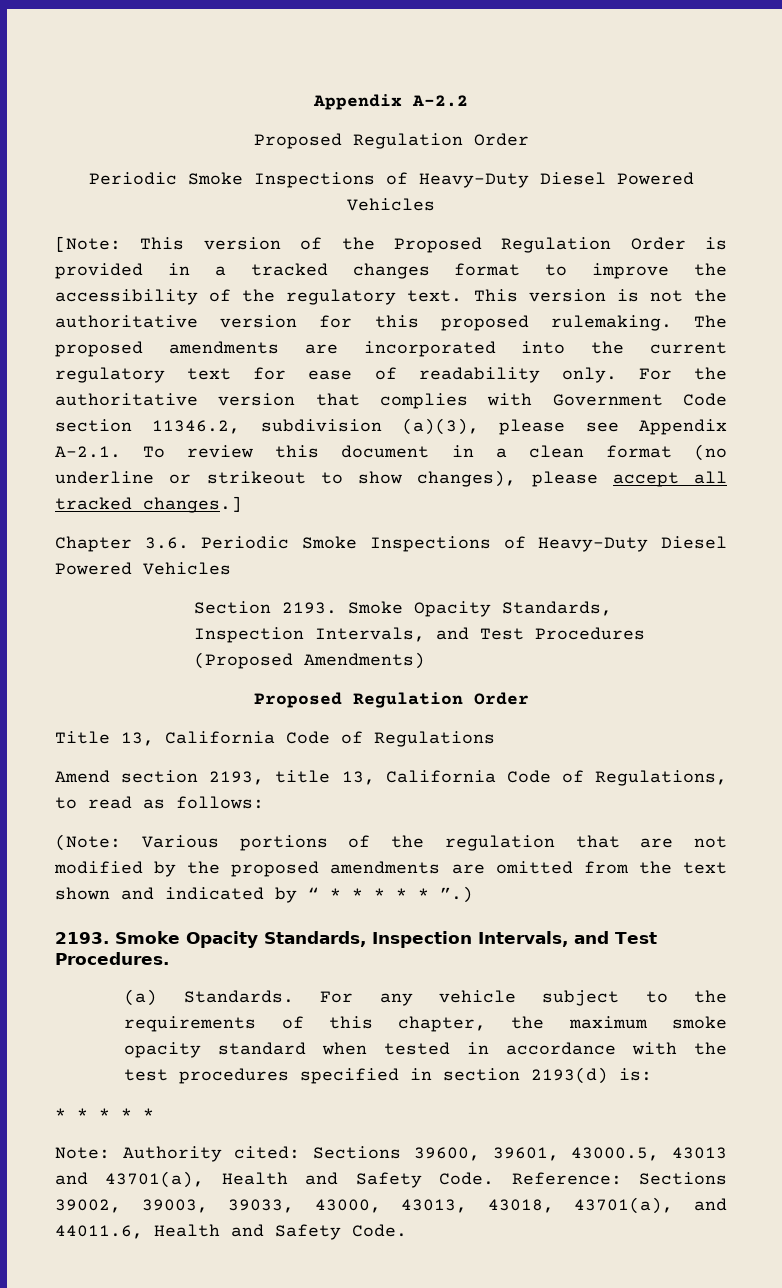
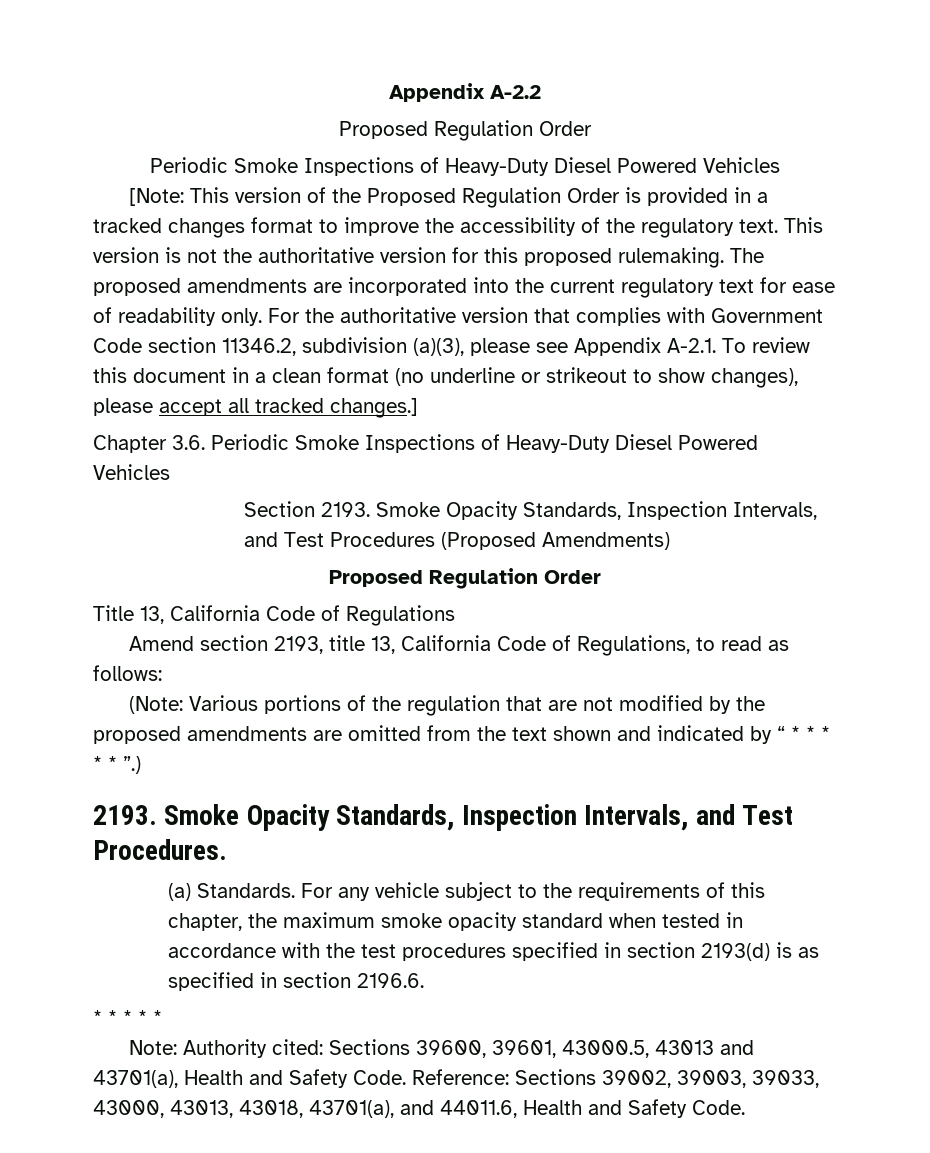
[619,1068,653,1081] is: -> [776,942,820,958] [168,972,425,991] is as specified in section 2196.6.

